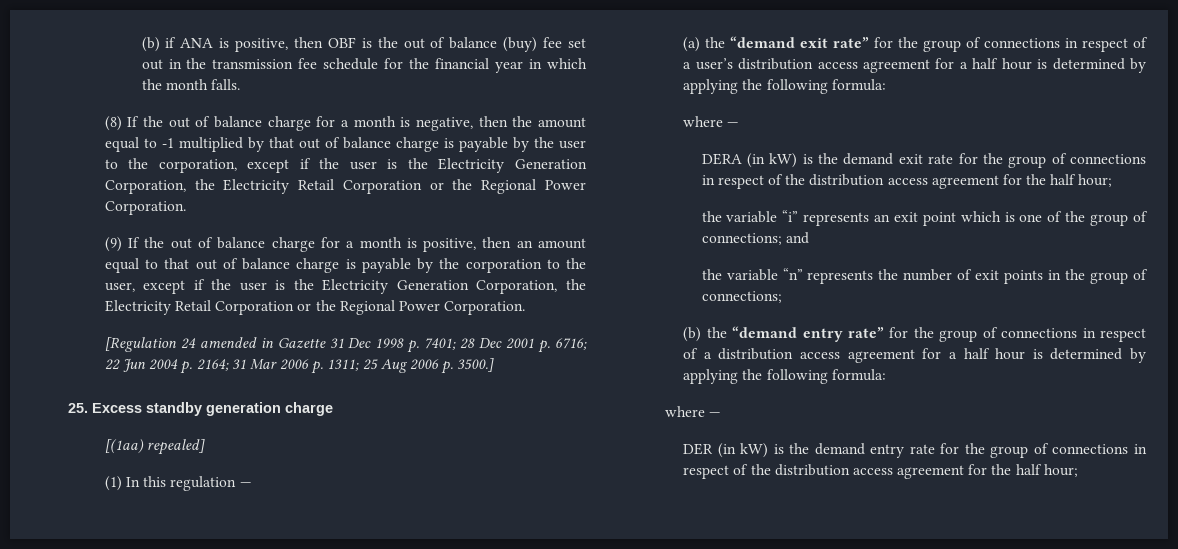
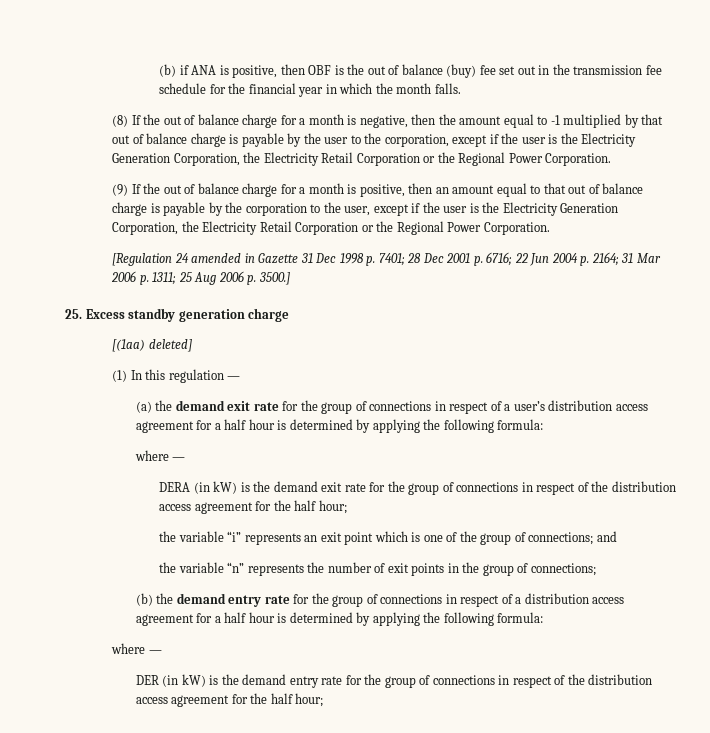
[146,439,205,455] repealed] -> [148,339,192,352] deleted]
[730,36,870,48] “demand exit rate” -> [175,400,279,411] demand exit rate
[732,326,884,342] “demand entry rate” -> [176,593,290,607] demand entry rate

